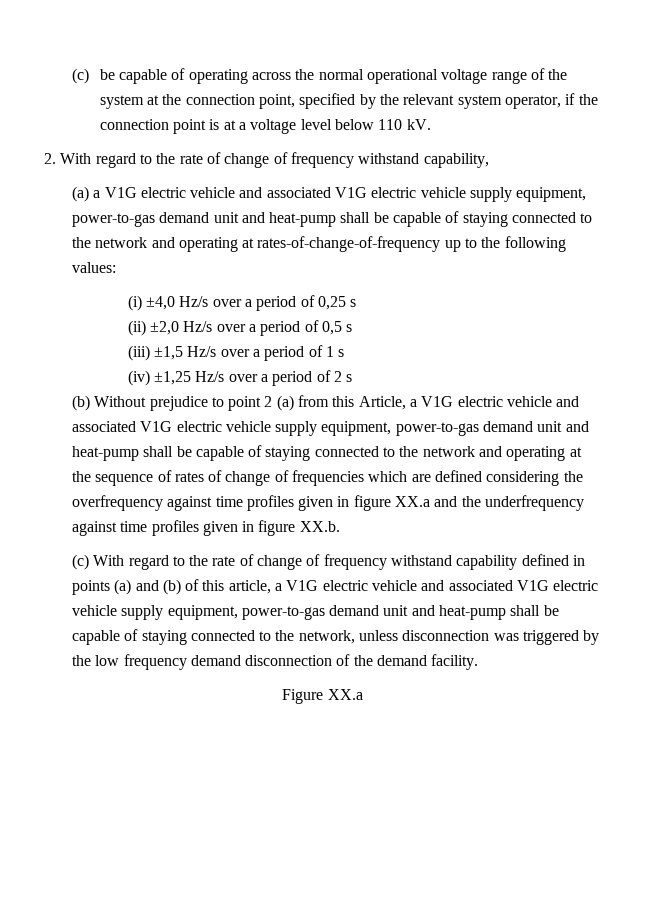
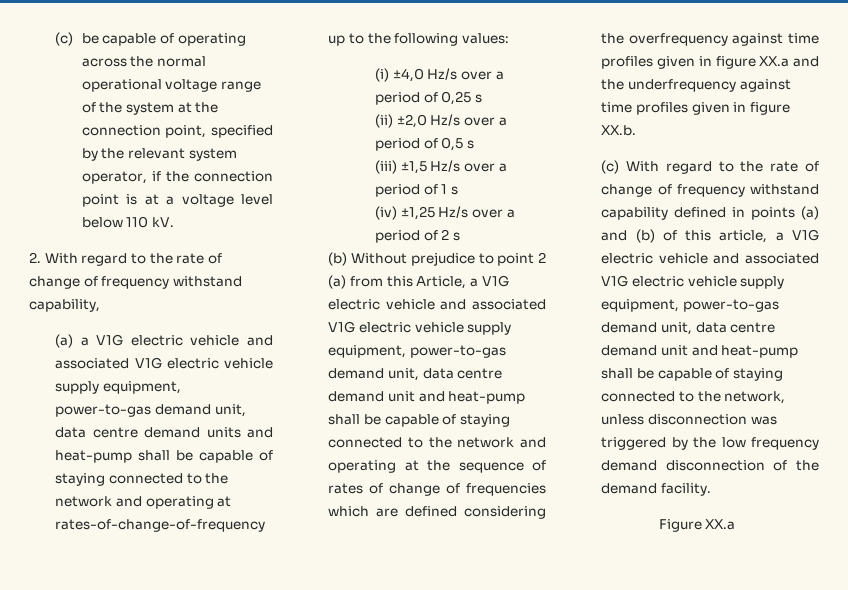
[213,212,239,223] unit -> [214,404,246,417] [55,427,241,438] unit, data centre demand units
(534, 426) none -> [388,368,503,381] [328,391,385,402] unit, data centre demand
(380, 610) none -> [661,322,776,335] [601,345,658,356] unit, data centre demand

